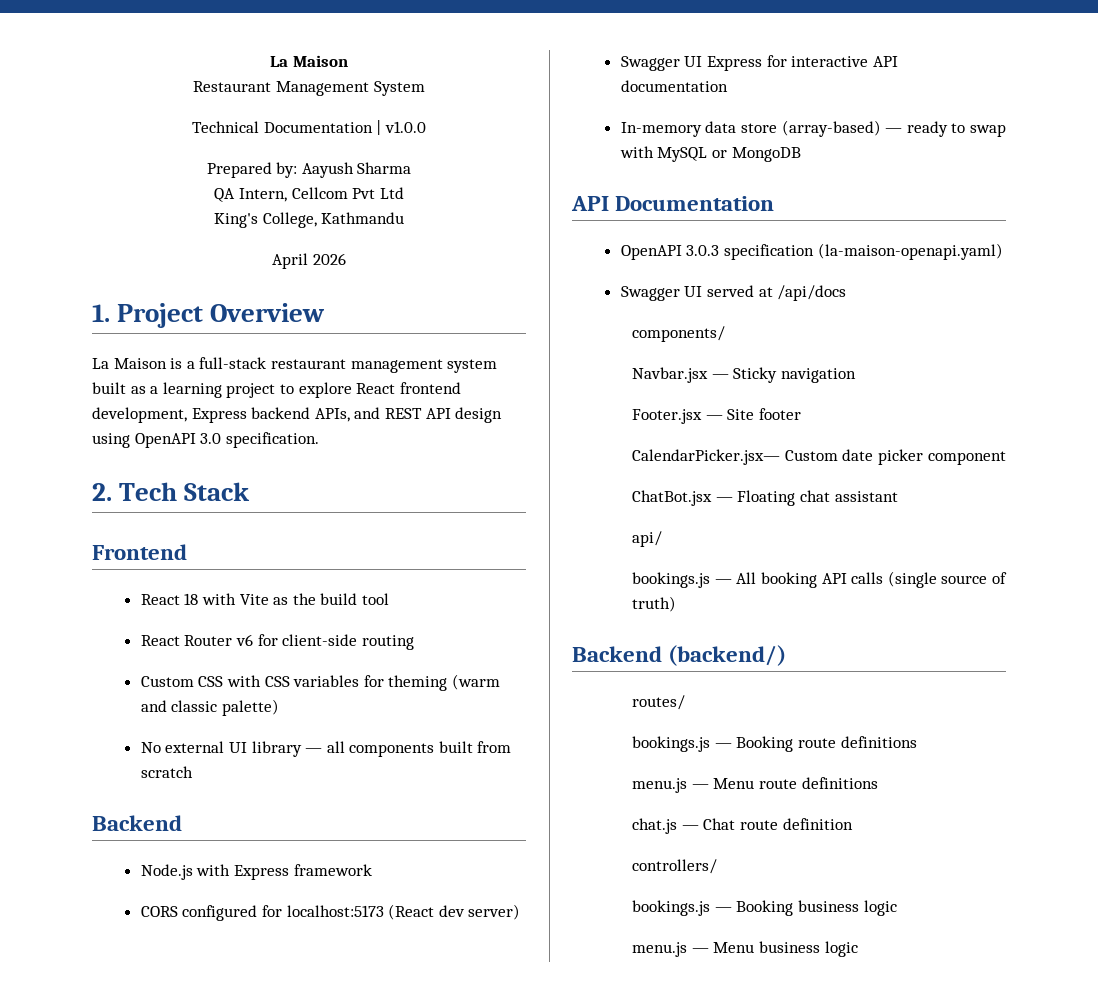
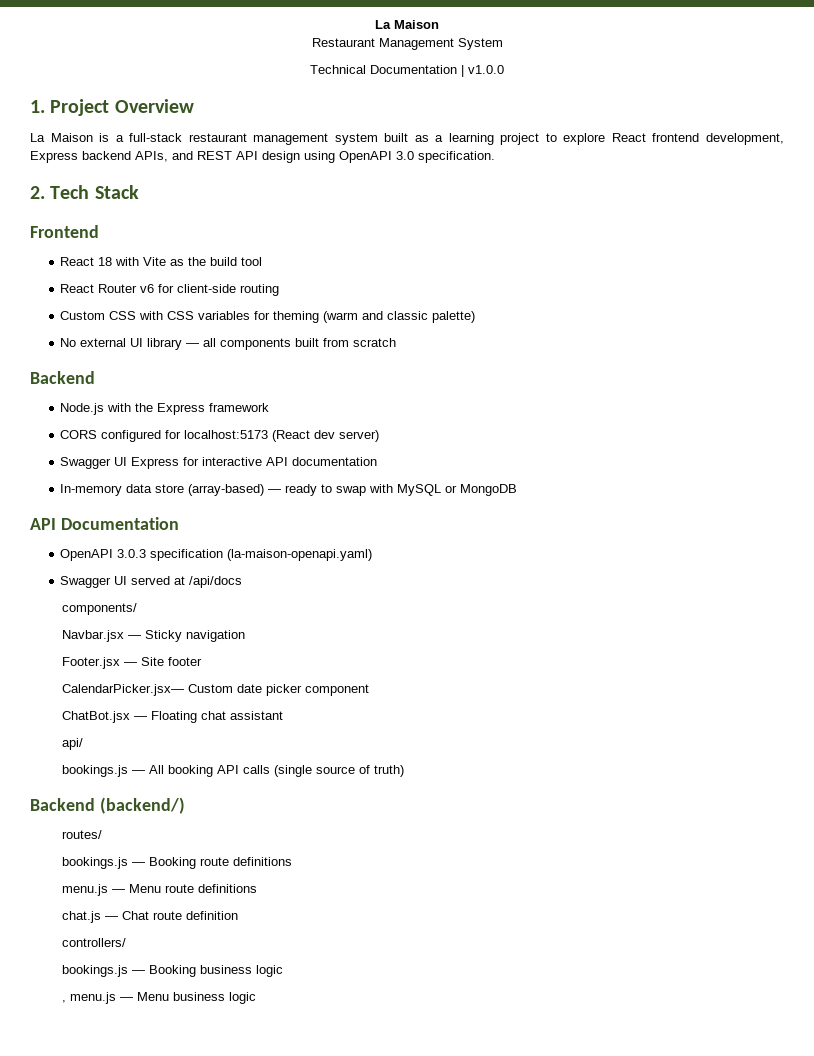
[206,162,412,178] [214,187,404,202] [213,212,405,228] [272,253,346,269] // Prepared by: Aayush Sharma // QA Intern, Cellcom Pvt Ltd // King's College, Kathmandu // April 2026 -> (504, 69) none
(231, 870) none -> [135,403,154,412] the
(897, 908) none -> [61,1000,66,1003] ,

